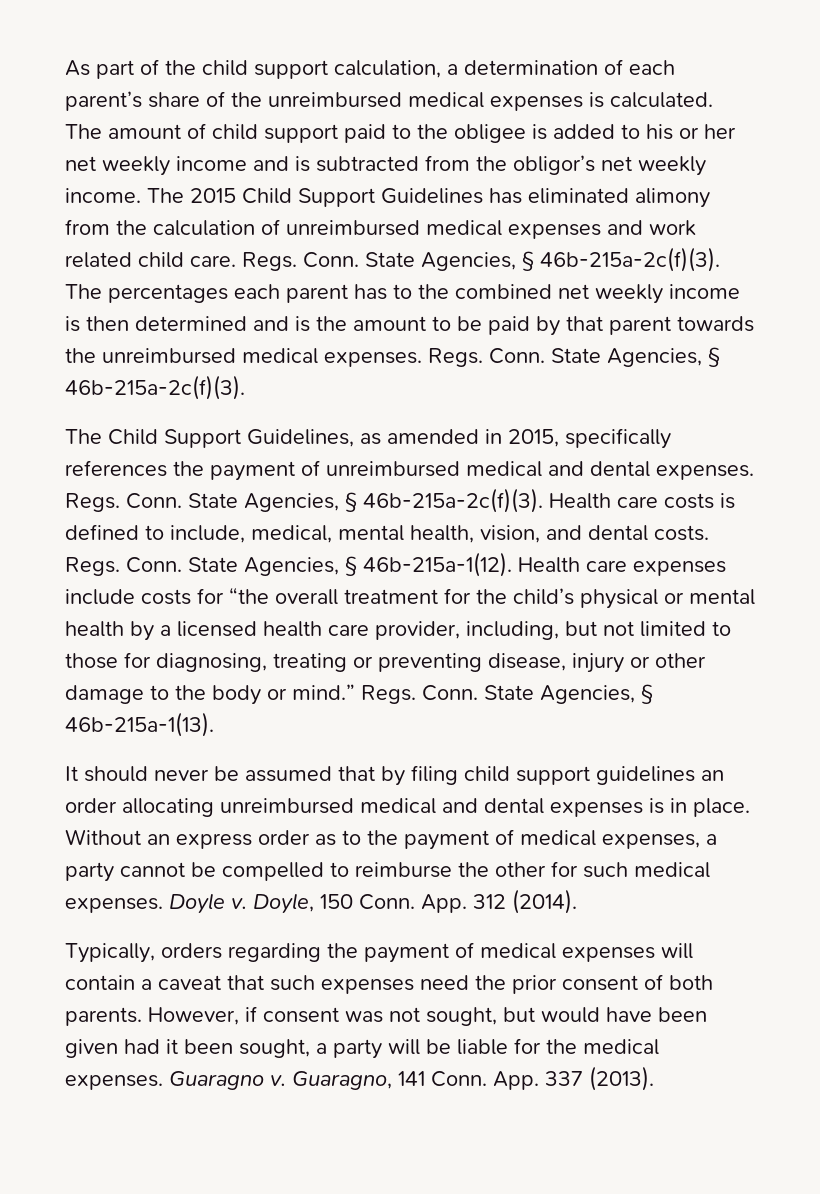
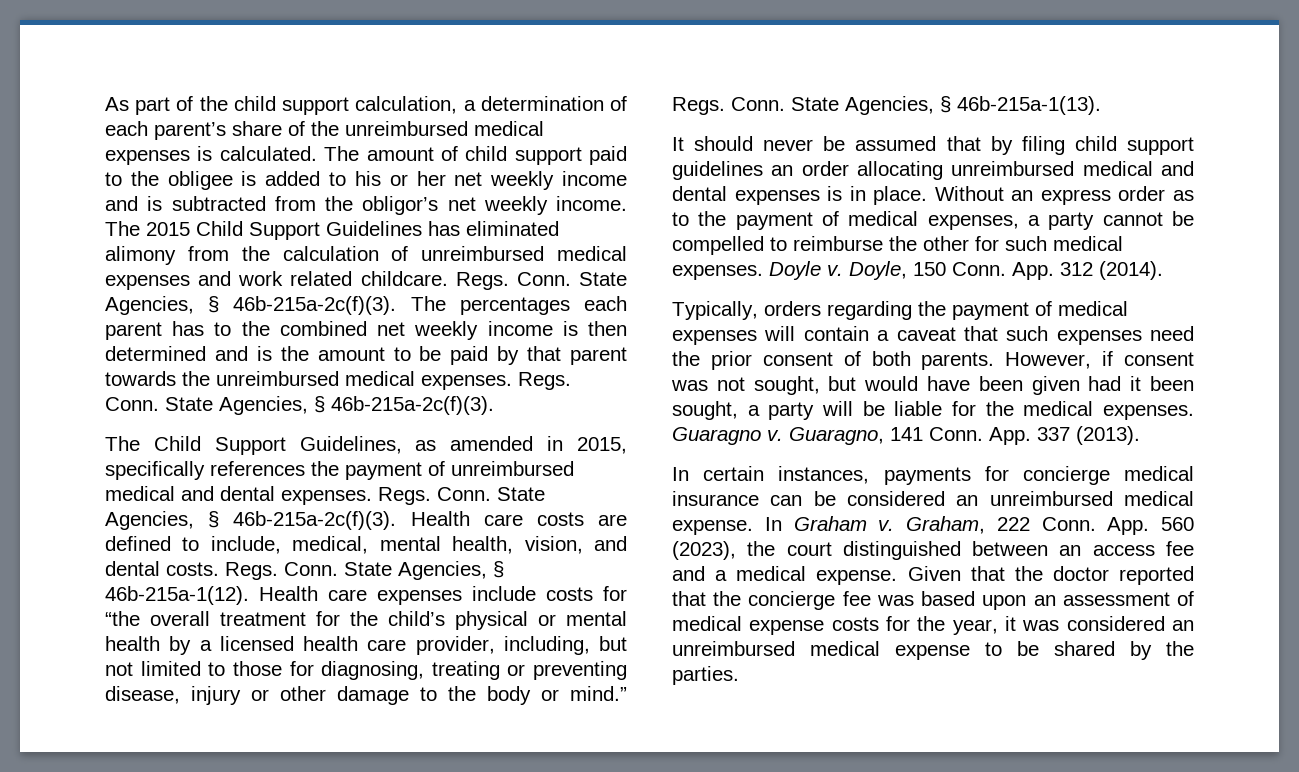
[138,252,236,268] child care. -> [360,271,448,286] childcare.
[720,493,735,509] is -> [598,514,628,526] are
(654, 1078) none -> [672,466,1194,485] [672,491,1194,506] [672,516,1194,535] [672,541,1194,560] [672,566,1194,585] [672,591,1194,610] [672,616,1194,635] [672,641,1194,660] [672,666,739,685] // In certain instances, payments for concierge medical insurance can be considered an unreimbursed medical expense. In Graham v. Graham, 222 Conn. App. 560 (2023), the court distinguished between an access fee and a medical expense. Given that the doctor reported that the concierge fee was based upon an assessment of medical expense costs for the year, it was considered an unreimbursed medical expense to be shared by the parties.

